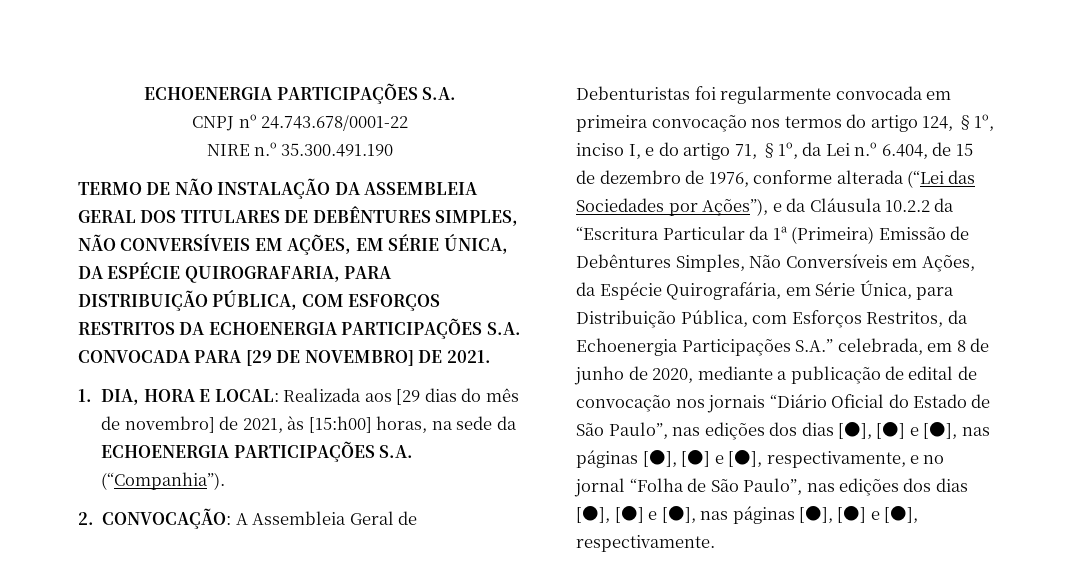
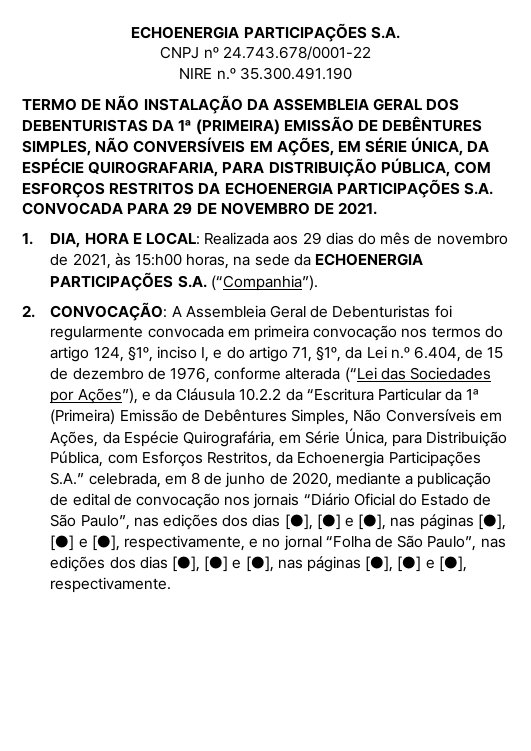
[180,210,280,223] TITULARES -> [22,116,354,135] DEBENTURISTAS DA 1ª (PRIMEIRA) EMISSÃO
[245,350,414,366] [29 DE NOVEMBRO] -> [173,202,310,215] 29 DE NOVEMBRO
[396,389,421,405] [29 -> [302,232,322,245] 29
[124,416,215,433] novembro] -> [436,233,508,245] novembro
[308,416,372,433] [15:h00] -> [135,253,183,266] 15:h00

